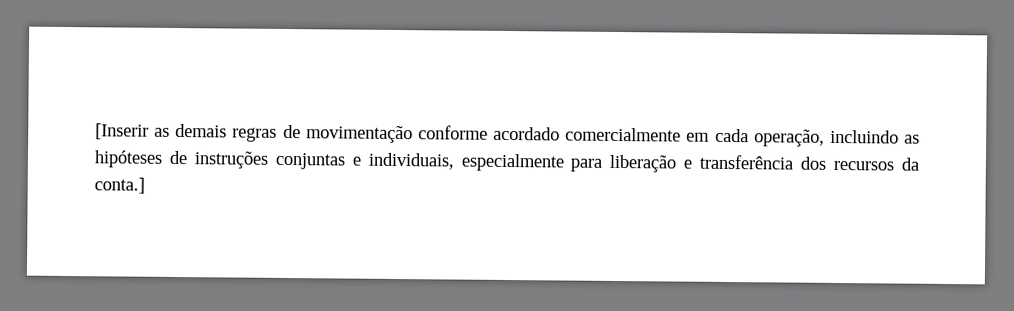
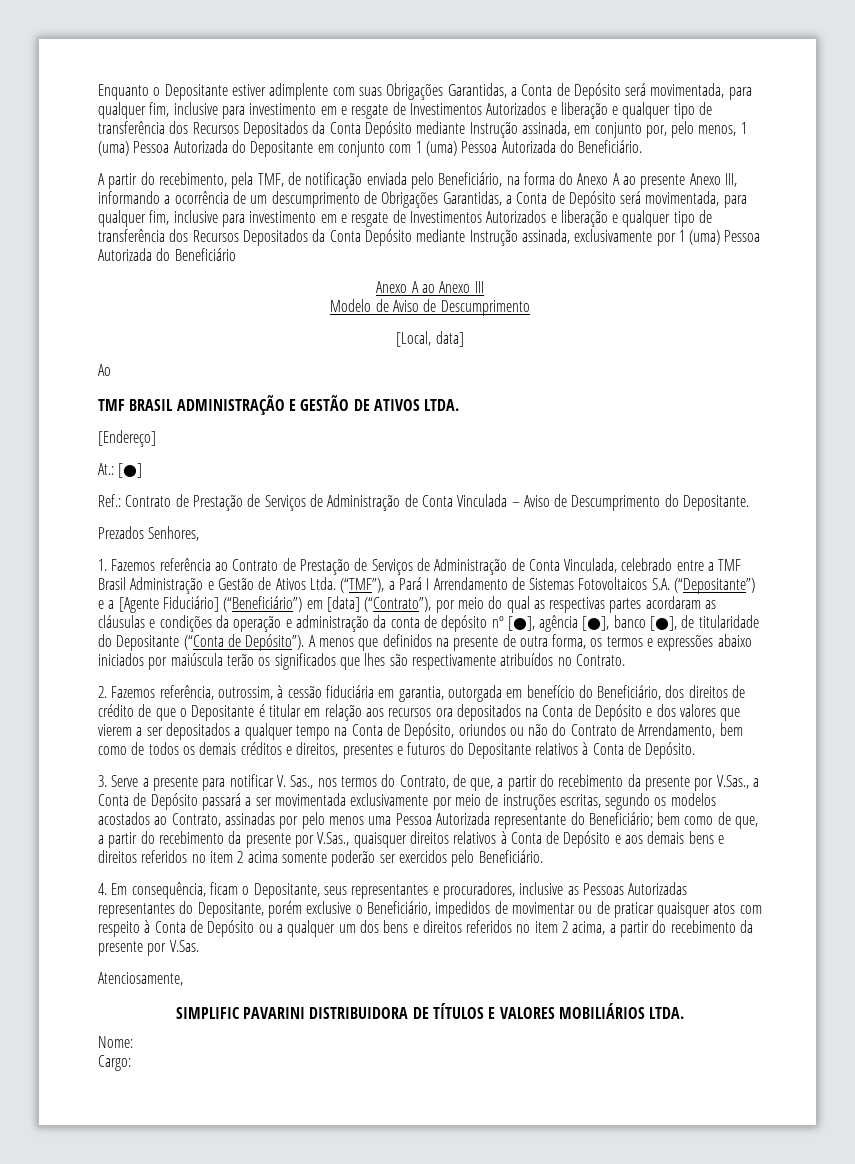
[95,123,921,147] [94,150,919,173] [94,177,145,194] [Inserir as demais regras de movimentação conforme acordado comercialmente em cada operação, incluindo as hipóteses de instruções conjuntas e individuais, especialmente para liberação e transferência dos recursos da conta.] -> [98,83,752,100] [98,102,713,119] [98,121,747,138] [98,140,643,157] [98,172,738,189] [98,191,747,208] [98,210,713,227] [98,229,761,246] [98,248,236,261] [376,281,484,293] [330,299,530,316] [396,331,464,347] [98,364,111,376] [98,395,460,415] [98,430,156,447] [98,463,143,478] [98,494,750,511] [98,526,200,541] [98,558,742,575] [98,577,756,594] [98,596,717,613] [98,615,759,632] [98,634,752,651] [98,653,625,670] [98,685,746,702] [98,704,741,721] [98,723,743,740] [98,742,696,759] [98,774,760,791] [98,793,716,810] [98,812,759,829] [98,831,725,848] [98,850,543,867] [98,882,688,899] [98,901,762,918] [98,920,754,937] [98,940,199,956] [98,972,183,986] [175,1003,685,1019] [98,1036,133,1048] [98,1055,131,1071] Enquanto o Depositante estiver adimplente com suas Obrigações Garantidas, a Conta de Depósito será movimentada, para qualquer fim, inclusive para investimento em e resgate de Investimentos Autorizados e liberação e qualquer tipo de transferência dos Recursos Depositados da Conta Depósito mediante Instrução assinada, em conjunto por, pelo menos, 1 (uma) Pessoa Autorizada do Depositante em conjunto com 1 (uma) Pessoa Autorizada do Beneficiário. // A partir do recebimento, pela TMF, de notificação enviada pelo Beneficiário, na forma do Anexo A ao presente Anexo III, informando a ocorrência de um descumprimento de Obrigações Garantidas, a Conta de Depósito será movimentada, para qualquer fim, inclusive para investimento em e resgate de Investimentos Autorizados e liberação e qualquer tipo de transferência dos Recursos Depositados da Conta Depósito mediante Instrução assinada, exclusivamente por 1 (uma) Pessoa Autorizada do Beneficiário // Anexo A ao Anexo III // Modelo de Aviso de Descumprimento // [Local, data] // Ao // TMF BRASIL ADMINISTRAÇÃO E GESTÃO DE ATIVOS LTDA. // [Endereço] // At.: [●] // Ref.: Contrato de Prestação de Serviços de Administração de Conta Vinculada – Aviso de Descumprimento do Depositante. // Prezados Senhores, // 1. Fazemos referência ao Contrato de Prestação de Serviços de Administração de Conta Vinculada, celebrado entre a TMF Brasil Administração e Gestão de Ativos Ltda. (“TMF”), a Pará I Arrendamento de Sistemas Fotovoltaicos S.A. (“Depositante”) e a [Agente Fiduciário] (“Beneficiário”) em [data] (“Contrato”), por meio do qual as respectivas partes acordaram as cláusulas e condições da operação e administração da conta de depósito nº [●], agência [●], banco [●], de titularidade do Depositante (“Conta de Depósito”). A menos que definidos na presente de outra forma, os termos e expressões abaixo iniciados por maiúscula terão os significados que lhes são respectivamente atribuídos no Contrato. // 2. Fazemos referência, outrossim, à cessão fiduciária em garantia, outorgada em benefício do Beneficiário, dos direitos de crédito de que o Depositante é titular em relação aos recursos ora depositados na Conta de Depósito e dos valores que vierem a ser depositados a qualquer tempo na Conta de Depósito, oriundos ou não do Contrato de Arrendamento, bem como de todos os demais créditos e direitos, presentes e futuros do Depositante relativos à Conta de Depósito. // 3. Serve a presente para notificar V. Sas., nos termos do Contrato, de que, a partir do recebimento da presente por V.Sas., a Conta de Depósito passará a ser movimentada exclusivamente por meio de instruções escritas, segundo os modelos acostados ao Contrato, assinadas por pelo menos uma Pessoa Autorizada representante do Beneficiário; bem como de que, a partir do recebimento da presente por V.Sas., quaisquer direitos relativos à Conta de Depósito e aos demais bens e direitos referidos no item 2 acima somente poderão ser exercidos pelo Beneficiário. // 4. Em consequência, ficam o Depositante, seus representantes e procuradores, inclusive as Pessoas Autorizadas representantes do Depositante, porém exclusive o Beneficiário, impedidos de movimentar ou de praticar quaisquer atos com respeito à Conta de Depósito ou a qualquer um dos bens e direitos referidos no item 2 acima, a partir do recebimento da presente por V.Sas. // Atenciosamente, // SIMPLIFIC PAVARINI DISTRIBUIDORA DE TÍTULOS E VALORES MOBILIÁRIOS LTDA. // Nome: // Cargo:

